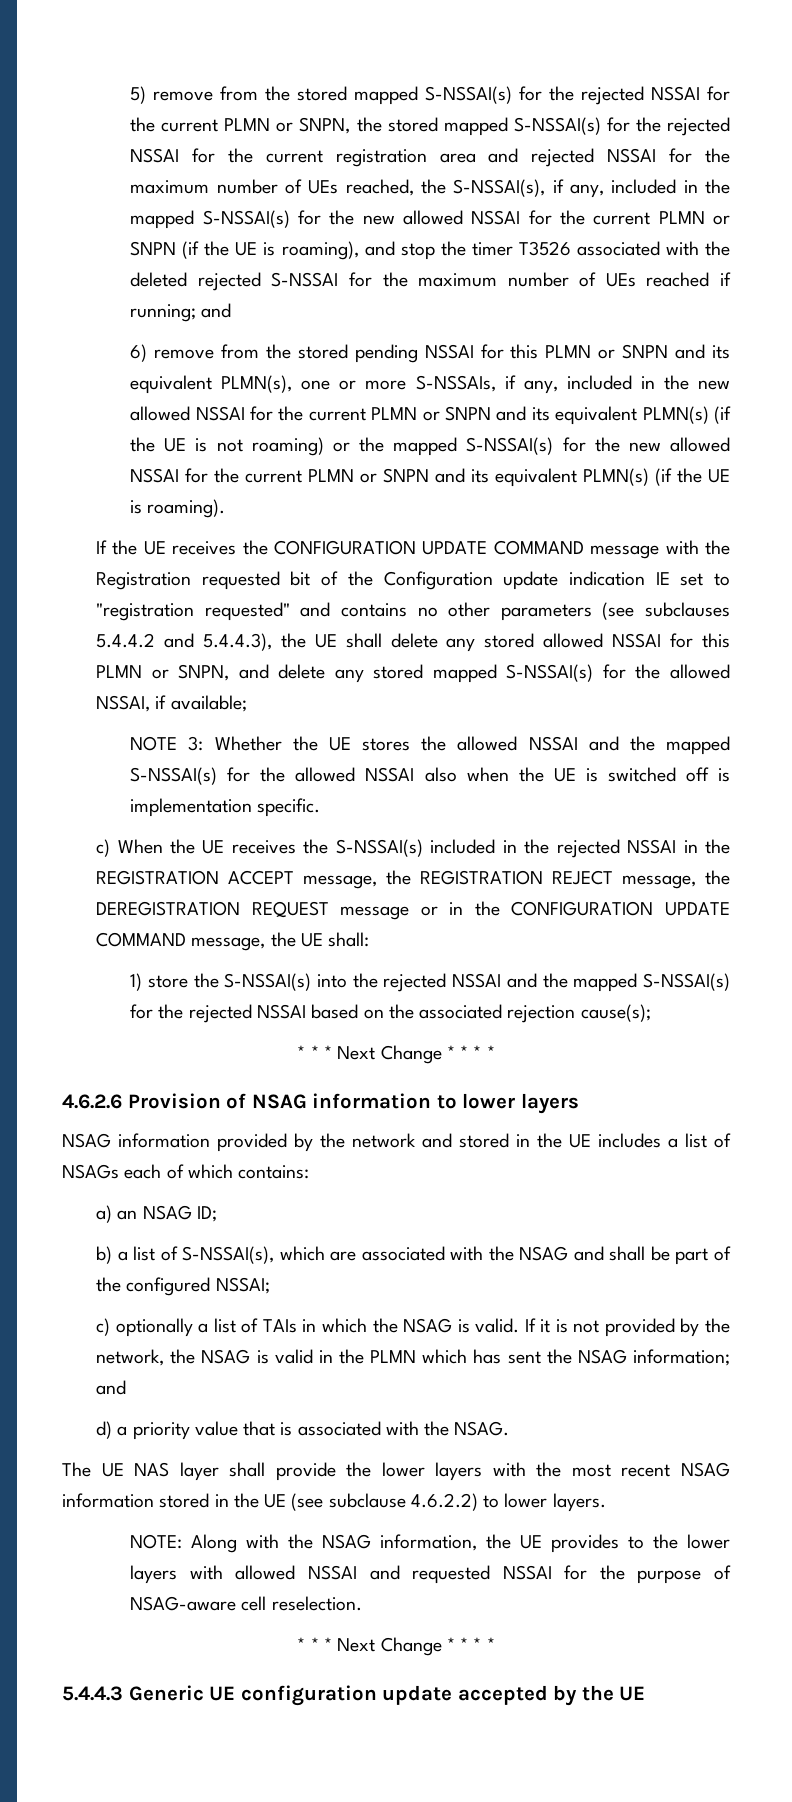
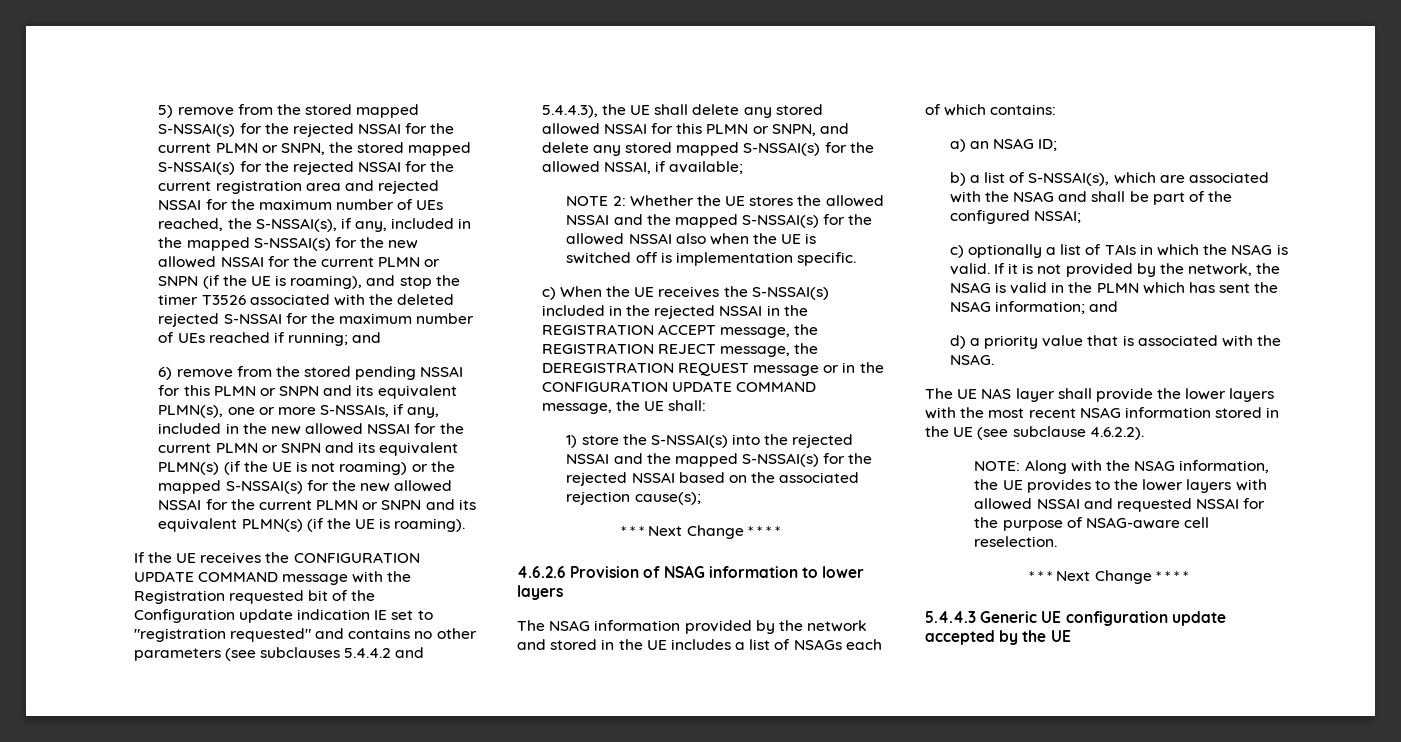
[188,736,204,751] 3: -> [612,196,626,206] 2:
(579, 1103) none -> [517,620,545,631] The
[410,1493,606,1512] 4.6.2.2) to lower layers. -> [1089,427,1144,440] 4.6.2.2).

